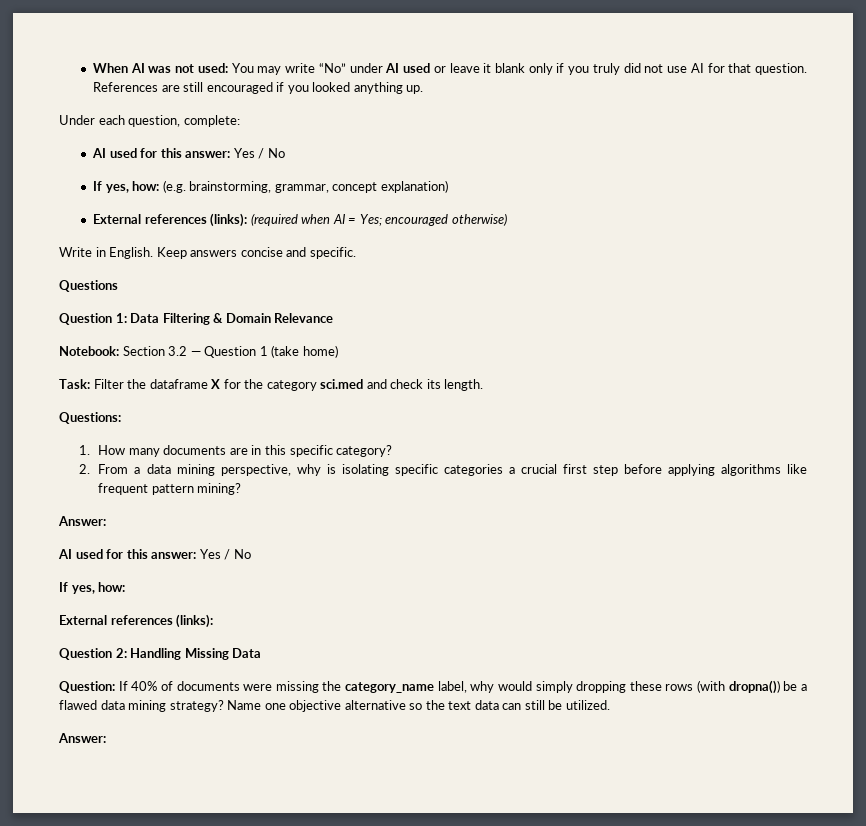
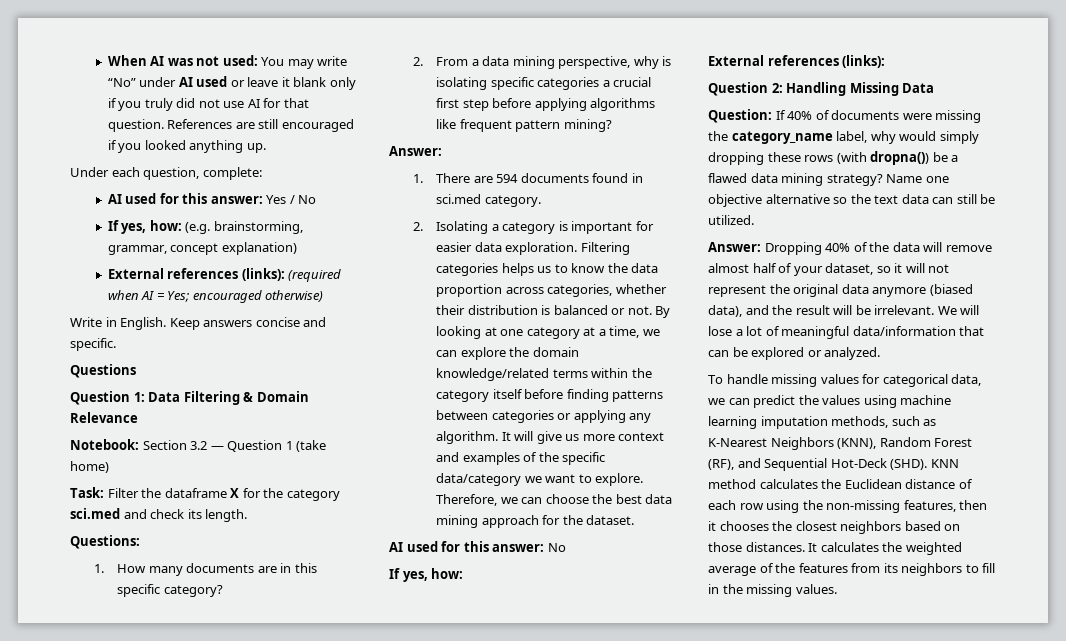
[58,549,231,560] // AI used for this answer: Yes / -> [412,173,643,183] [436,194,541,207] [412,221,654,234] [436,242,630,255] [436,263,659,276] [436,284,667,297] [436,305,671,318] [436,326,660,339] [436,347,579,360] [436,368,652,381] [436,389,664,402] [436,410,652,423] [436,431,665,444] [436,452,606,465] [436,473,644,486] [436,494,673,506] [436,515,635,528] [389,541,545,552] // 1. There are 594 documents found in sci.med category. // 2. Isolating a category is important for easier data exploration. Filtering categories helps us to know the data proportion across categories, whether their distribution is balanced or not. By looking at one category at a time, we can explore the domain knowledge/related terms within the category itself before finding patterns between categories or applying any algorithm. It will give us more context and examples of the specific data/category we want to explore. Therefore, we can choose the best data mining approach for the dataset. // AI used for this answer:
(106, 738) none -> [764,242,992,255] [708,263,950,276] [708,284,973,297] [708,305,980,317] [708,326,985,339] [708,347,881,360] [708,374,982,387] [708,395,952,408] [708,416,937,429] [708,437,973,450] [708,458,959,471] [708,479,973,489] [708,500,988,513] [708,521,961,534] [708,542,962,555] [708,563,996,576] [708,584,837,597] Dropping 40% of the data will remove almost half of your dataset, so it will not represent the original data anymore (biased data), and the result will be irrelevant. We will lose a lot of meaningful data/information that can be explored or analyzed. // To handle missing values for categorical data, we can predict the values using machine learning imputation methods, such as K-Nearest Neighbors (KNN), Random Forest (RF), and Sequential Hot-Deck (SHD). KNN method calculates the Euclidean distance of each row using the non-missing features, then it chooses the closest neighbors based on those distances. It calculates the weighted average of the features from its neighbors to fill in the missing values.

